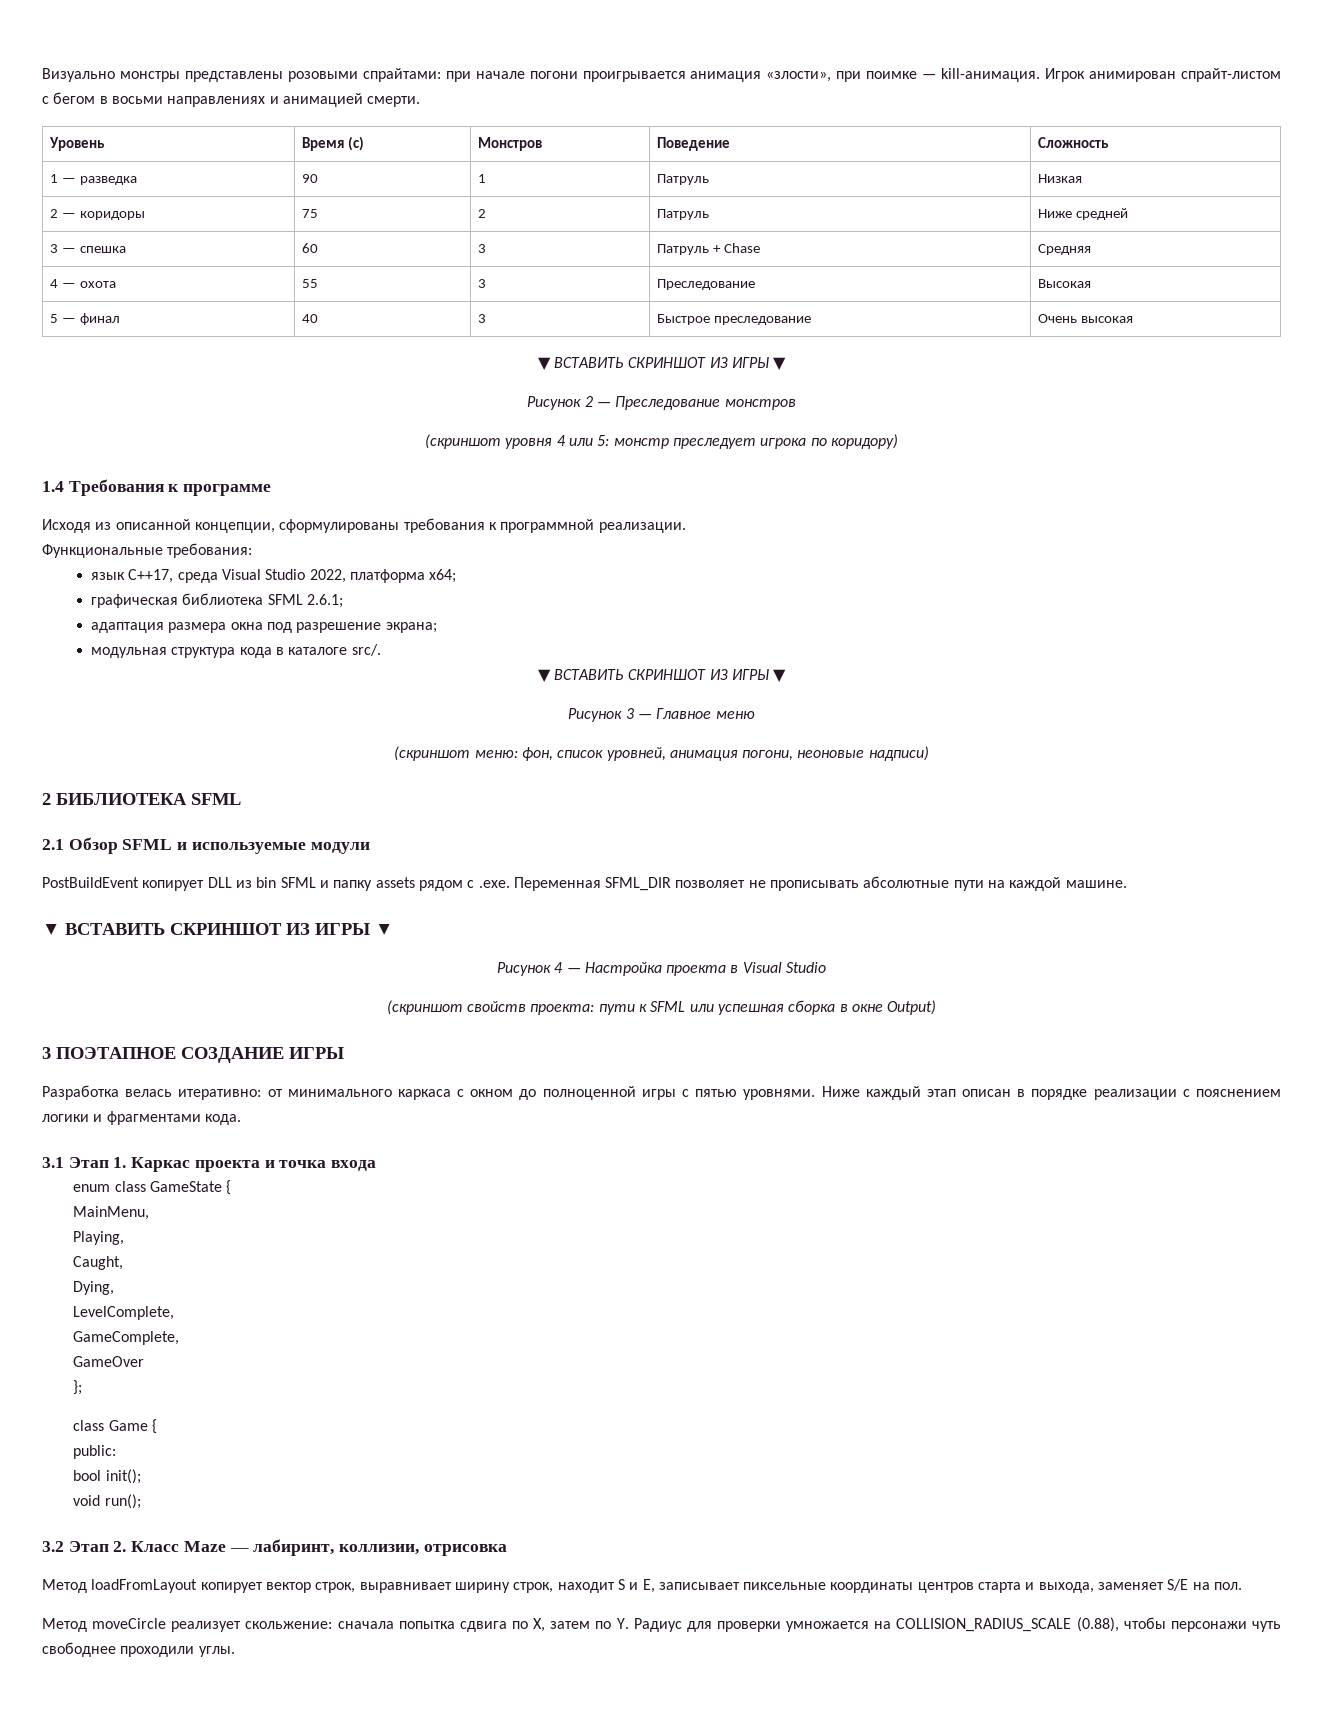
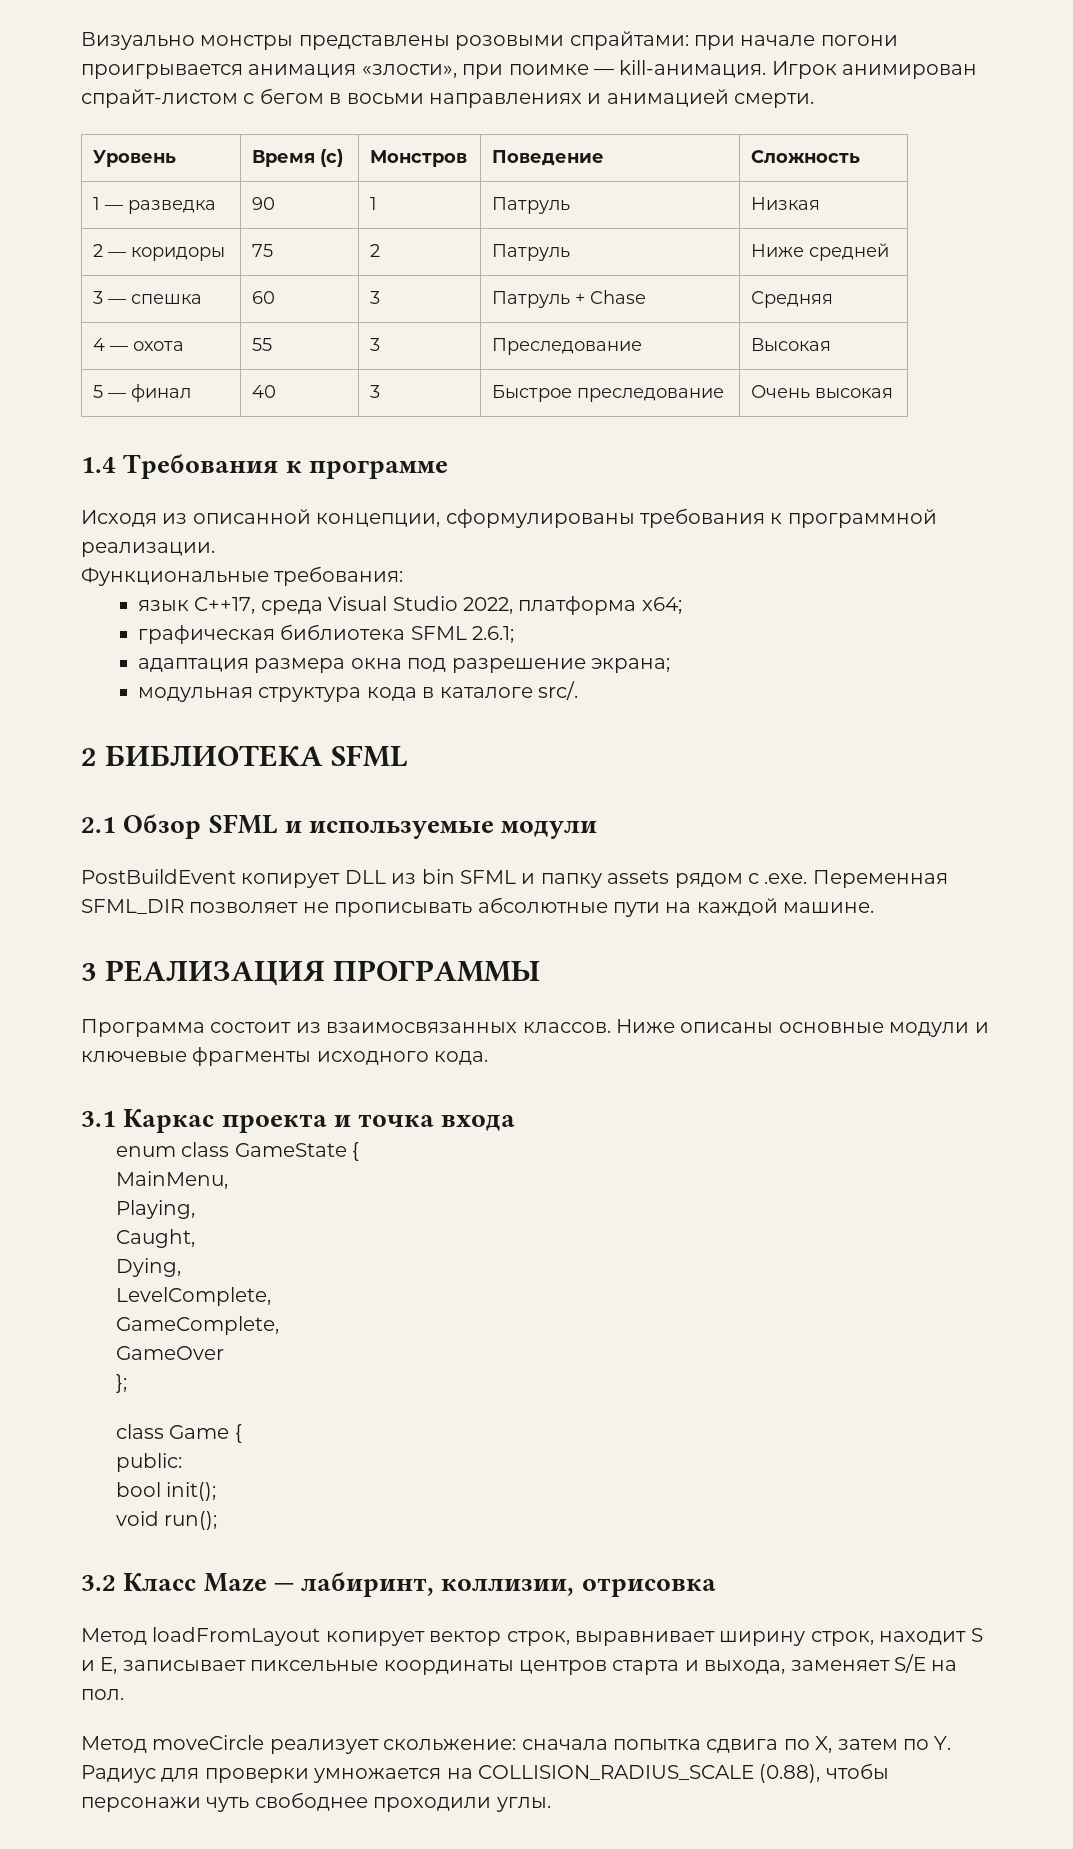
[537,357,787,370] [527,396,796,410] [425,434,898,449] // ▼ ВСТАВИТЬ СКРИНШОТ ИЗ ИГРЫ ▼ // Рисунок 2 — Преследование монстров // (скриншот уровня 4 или 5: монстр преследует игрока по коридору) -> (894, 393) none
[537,669,787,682] [568,708,755,722] [394,746,929,761] // ▼ ВСТАВИТЬ СКРИНШОТ ИЗ ИГРЫ ▼ // Рисунок 3 — Главное меню // (скриншот меню: фон, список уровней, анимация погони, неоновые надписи) -> (579, 690) none
[42,923,393,935] [496,962,827,976] [386,1000,937,1015] [42,1047,344,1063] [42,1085,1281,1100] [42,1111,201,1125] ▼ ВСТАВИТЬ СКРИНШОТ ИЗ ИГРЫ ▼ // Рисунок 4 — Настройка проекта в Visual Studio // (скриншот свойств проекта: пути к SFML или успешная сборка в окне Output) // 3 ПОЭТАПНОЕ СОЗДАНИЕ ИГРЫ // Разработка велась итеративно: от минимального каркаса с окном до полноценной игры с пятью уровнями. Ниже каждый этап описан в порядке реализации с пояснением логики и фрагментами -> [81,960,541,986] [81,1019,989,1037] [81,1047,429,1066] 3 РЕАЛИЗАЦИЯ ПРОГРАММЫ // Программа состоит из взаимосвязанных классов. Ниже описаны основные модули и ключевые фрагменты исходного
[68,1157,127,1168] Этап 1. -> (116, 1119) none
[68,1541,127,1552] Этап 2. -> (116, 1583) none

